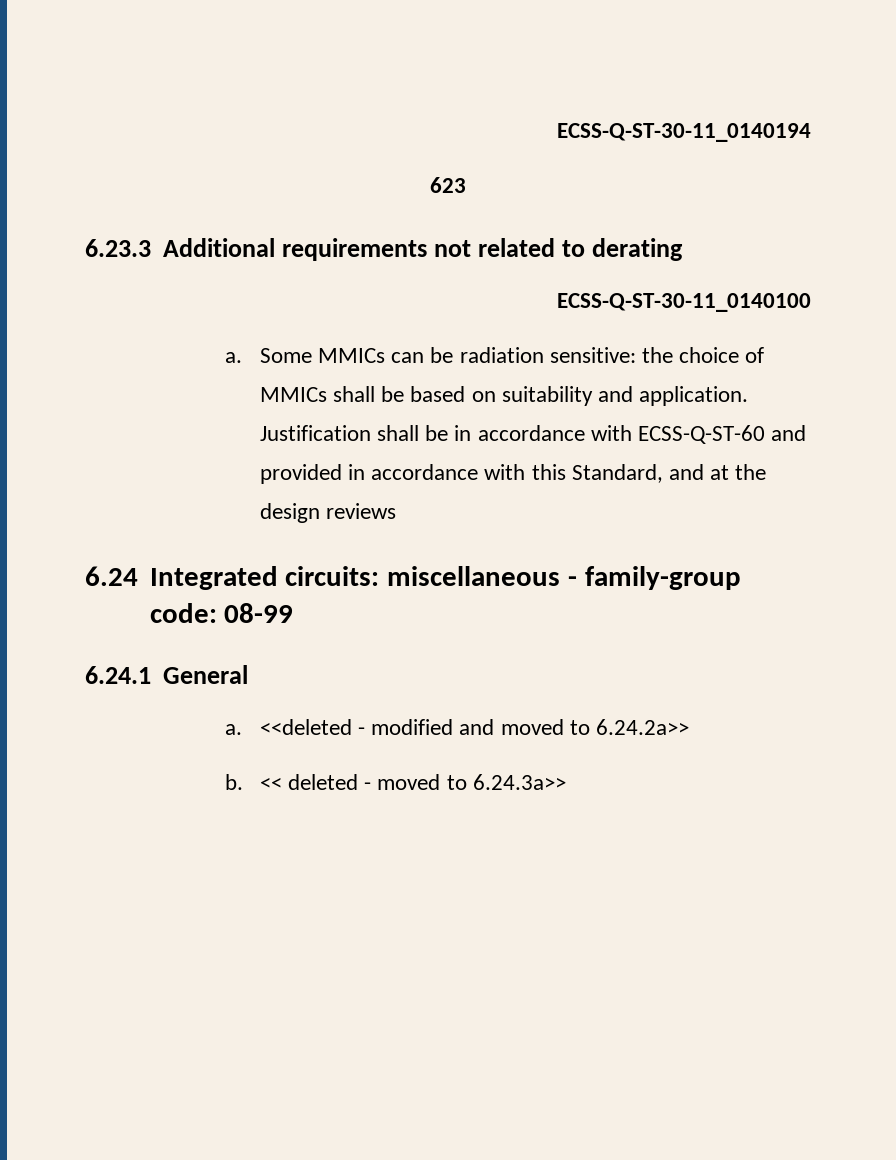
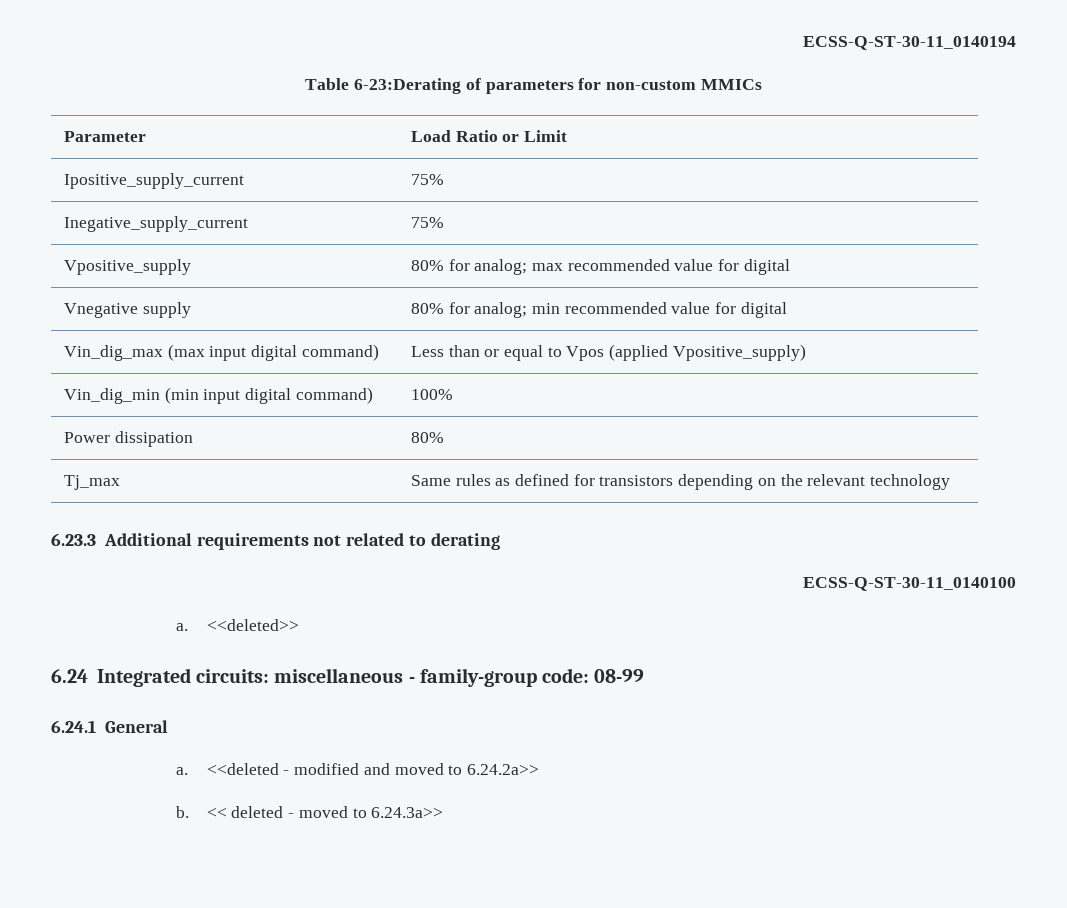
[430,177,466,193] 623 -> [305,78,762,94] [63,131,146,142] [410,130,567,142] [63,173,244,189] [410,174,444,185] [63,216,248,232] [410,217,444,228] [63,259,191,275] [410,259,790,275] [63,302,191,318] [410,302,787,318] [63,344,379,361] [410,344,806,361] [63,387,373,404] [410,389,453,400] [63,431,193,447] [410,432,444,443] [63,475,120,490] [410,474,951,490] Table 6-23:Derating of parameters for non-custom MMICs // Parameter | Load Ratio or Limit // Ipositive_supply_current | 75% // Inegative_supply_current | 75% // Vpositive_supply | 80% for analog; max recommended value for digital // Vnegative supply | 80% for analog; min recommended value for digital // Vin_dig_max (max input digital command) | Less than or equal to Vpos (applied Vpositive_supply) // Vin_dig_min (min input digital command) | 100% // Power dissipation | 80% // Tj_max | Same rules as defined for transistors depending on the relevant technology
[259,347,765,363] [259,386,749,406] [259,425,807,444] [259,464,767,484] [259,503,396,523] Some MMICs can be radiation sensitive: the choice of MMICs shall be based on suitability and application. Justification shall be in accordance with ECSS-Q-ST-60 and provided in accordance with this Standard, and at the design reviews -> [206,619,299,631] <<deleted>>

